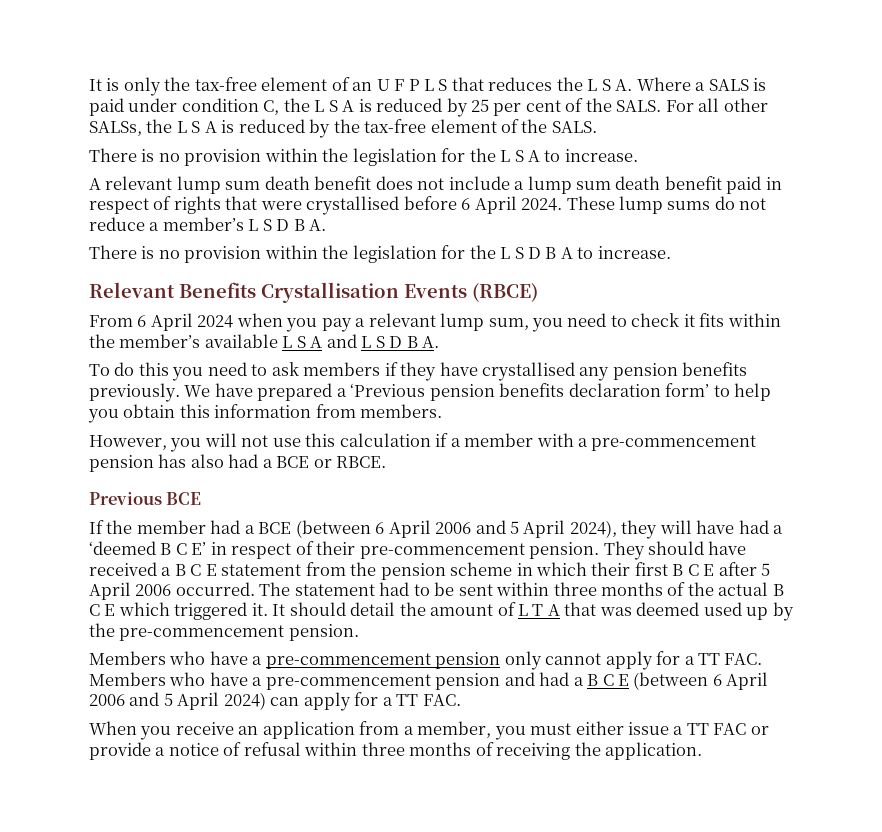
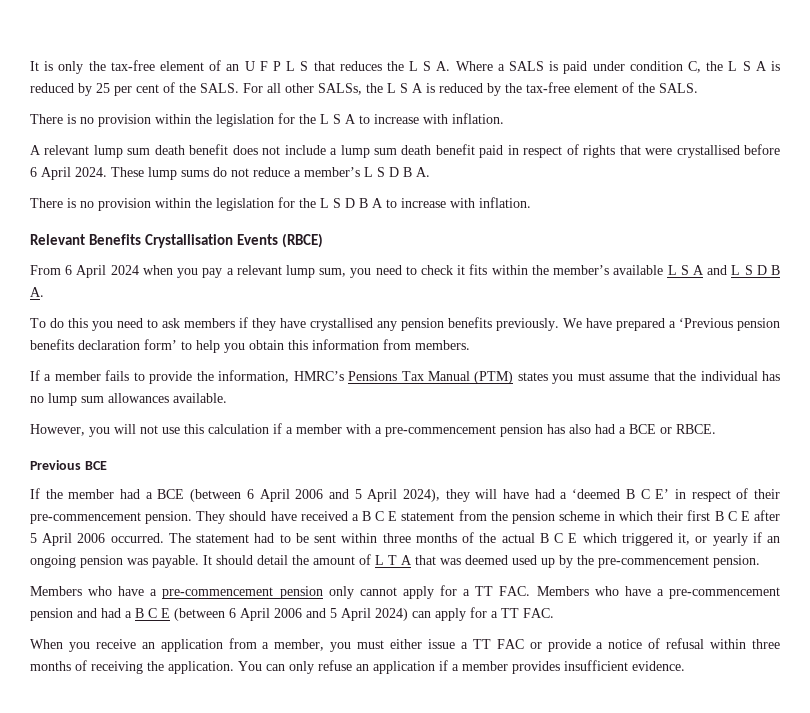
[564,149,638,162] increase. -> [374,113,504,124] increase with inflation.
[597,246,671,259] increase. -> [401,197,531,208] increase with inflation.
(443, 411) none -> [30,370,781,384] [30,393,227,406] // If a member fails to provide the information, HMRC’s Pensions Tax Manual (PTM) states you must assume that the individual has no lump sum allowances available.
[251,603,268,616] it. -> [678,532,781,546] [30,555,199,568] it, or yearly if an ongoing pension was payable.
(703, 751) none -> [238,660,685,674] You can only refuse an application if a member provides insufficient evidence.

